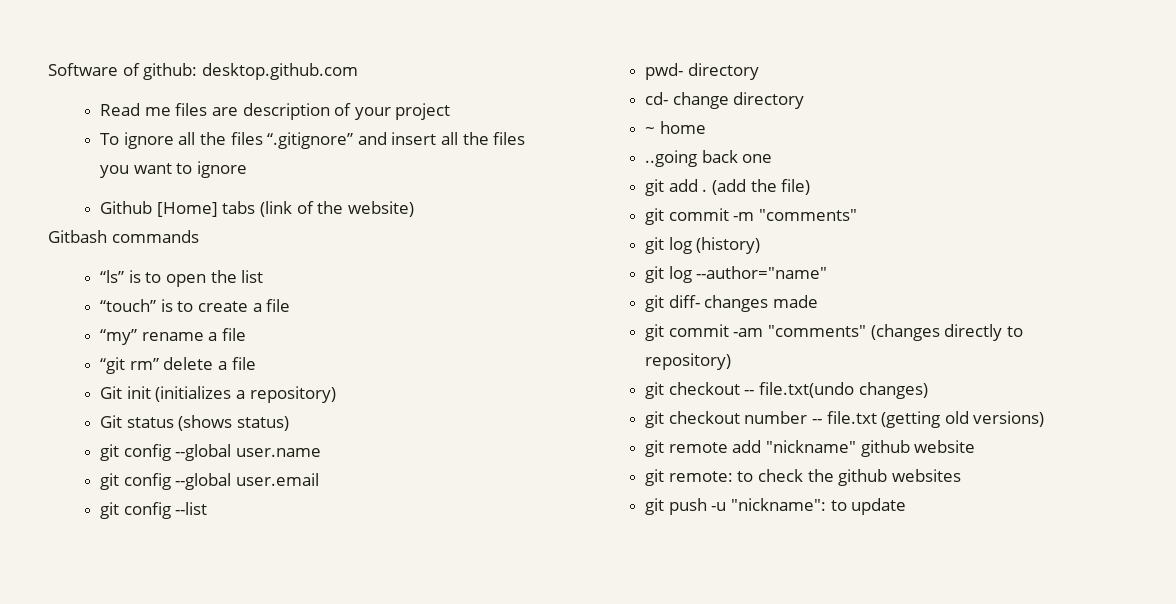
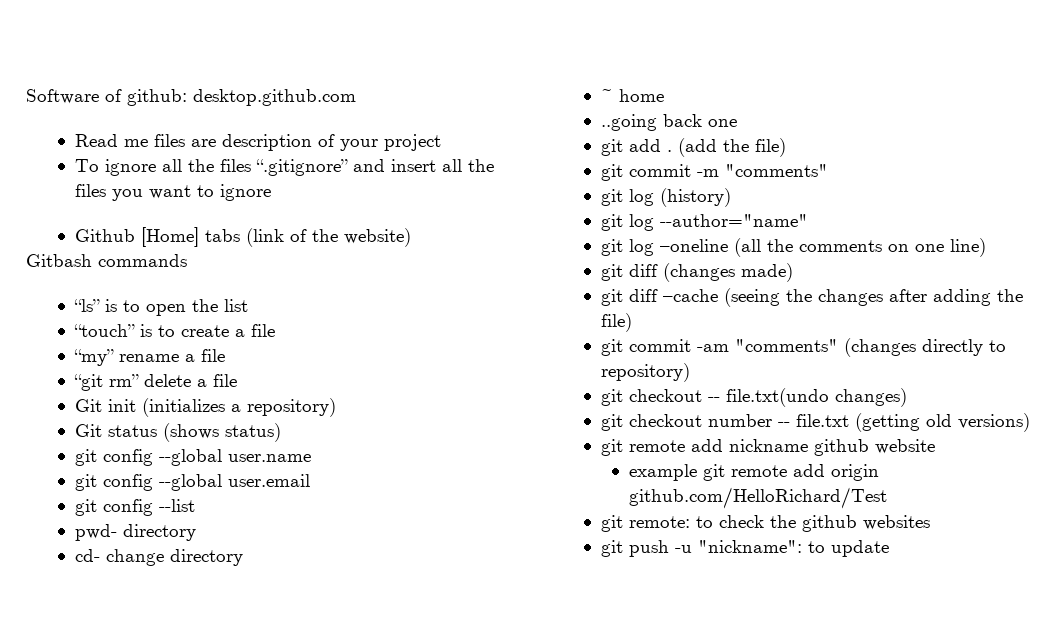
[668,295,818,312] diff- changes made -> [628,238,986,257] [600,263,793,282] [600,288,1023,307] [600,313,632,332] log –oneline (all the comments on one line) // git diff (changes made) // git diff –cache (seeing the changes after adding the file)
[765,440,856,453] "nickname" -> [728,439,808,452] nickname
(976, 446) none -> [628,464,879,481] [628,487,887,509] // example git remote add origin github.com/HelloRichard/Test

